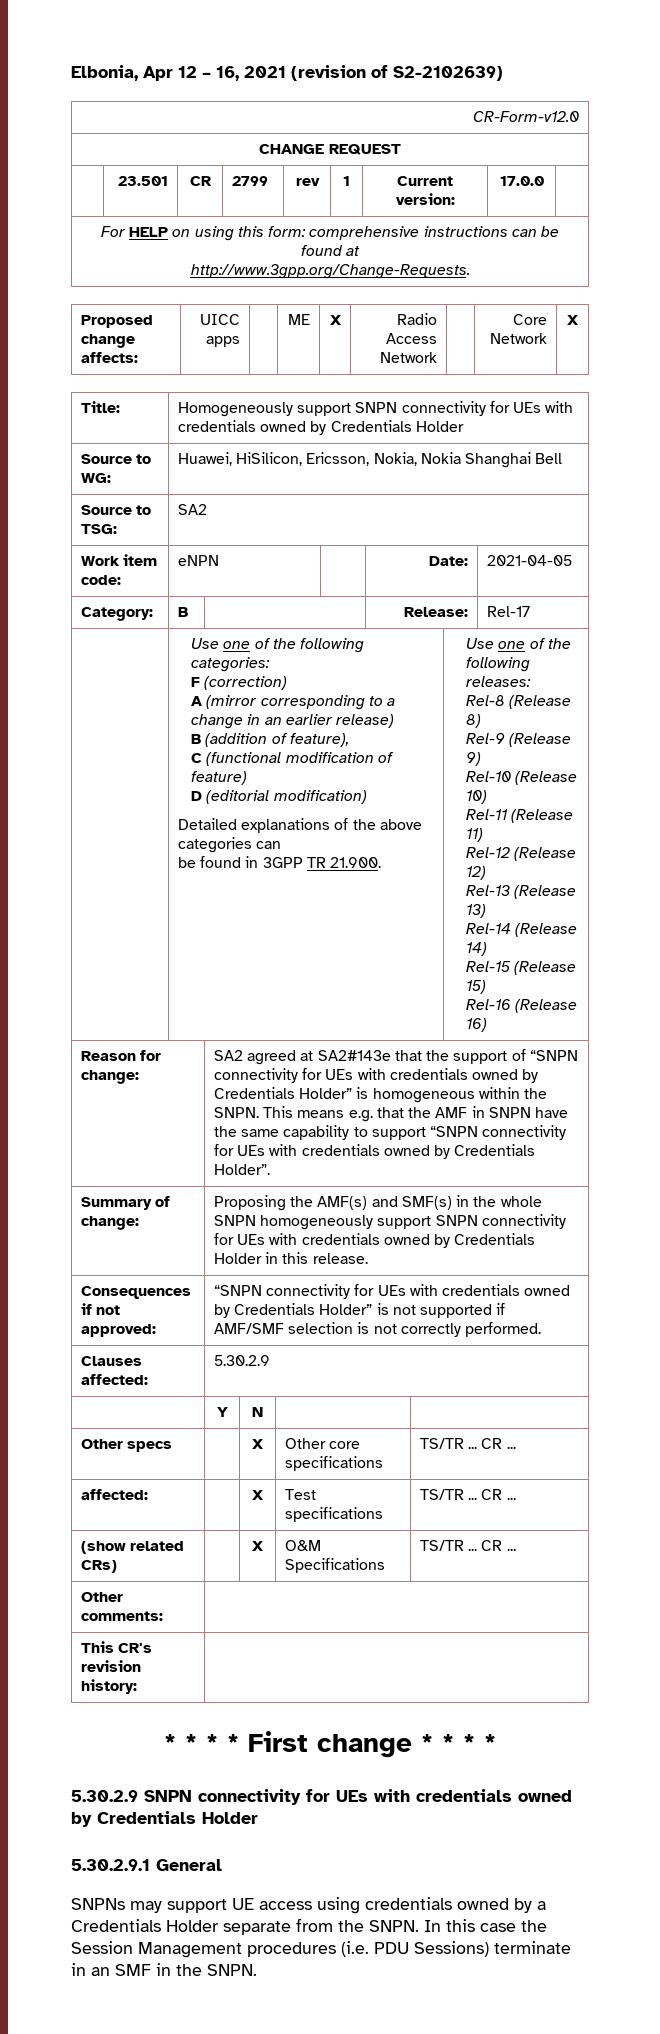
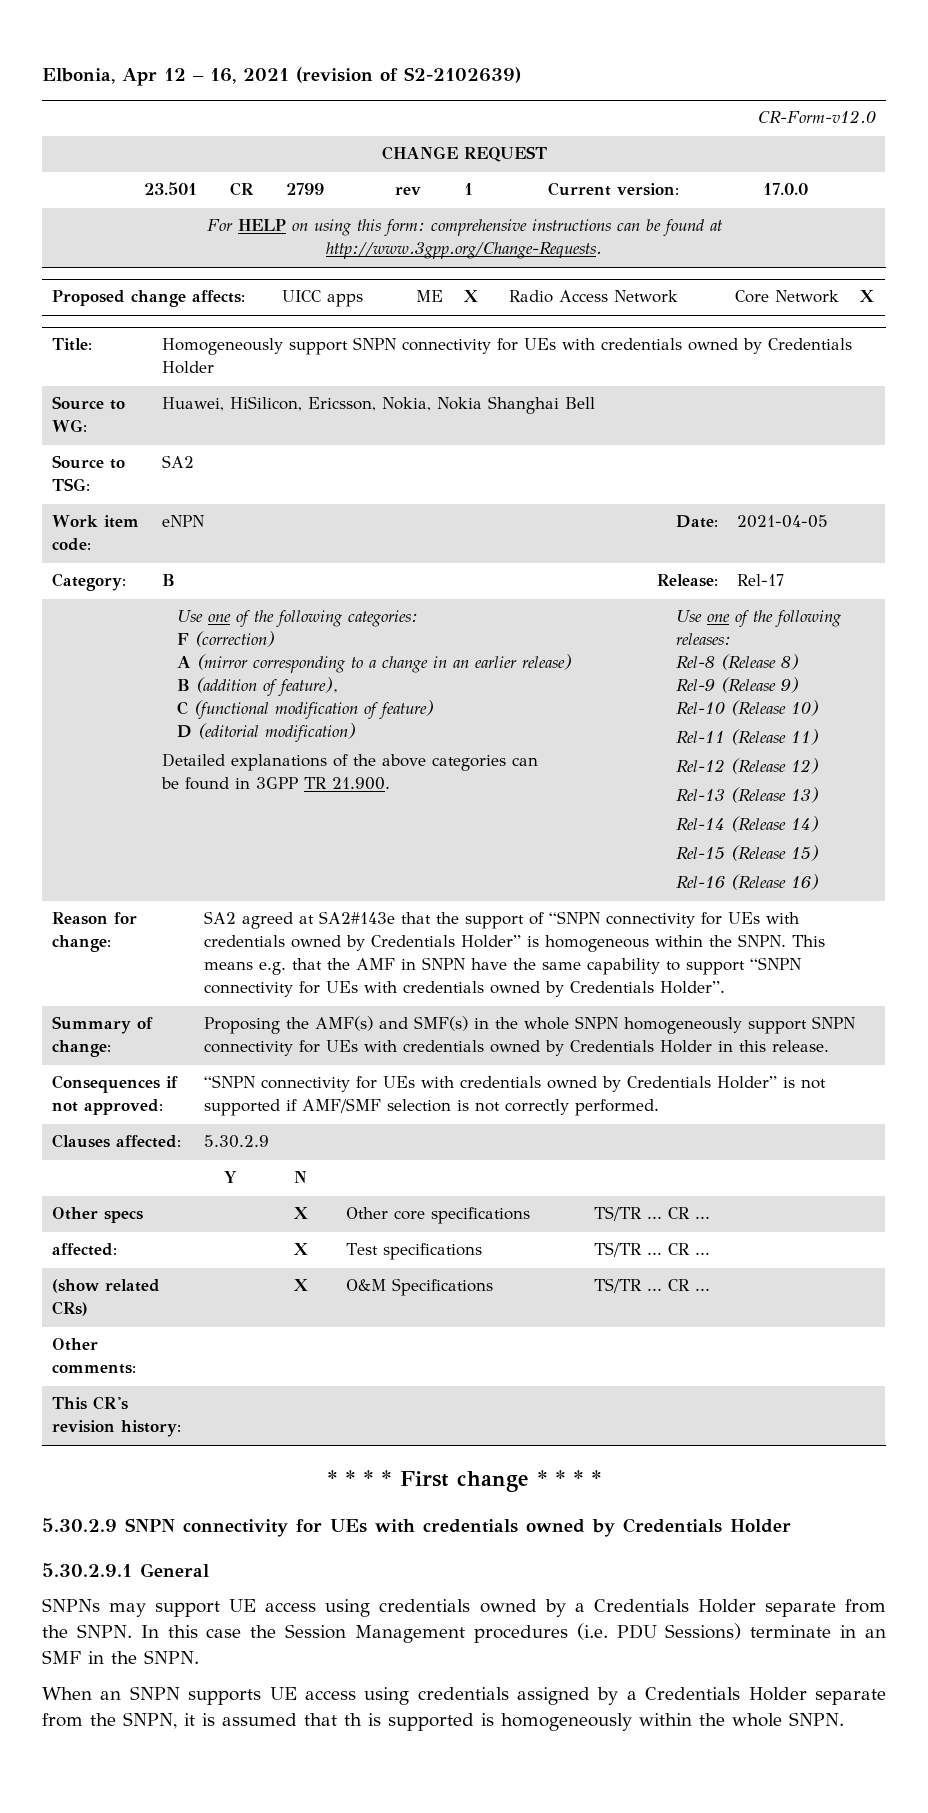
(257, 1970) none -> [42,1686,886,1705] [42,1712,844,1731] // When an SNPN supports UE access using credentials assigned by a Credentials Holder separate from the SNPN, it is assumed that th is supported is homogeneously within the whole SNPN.

